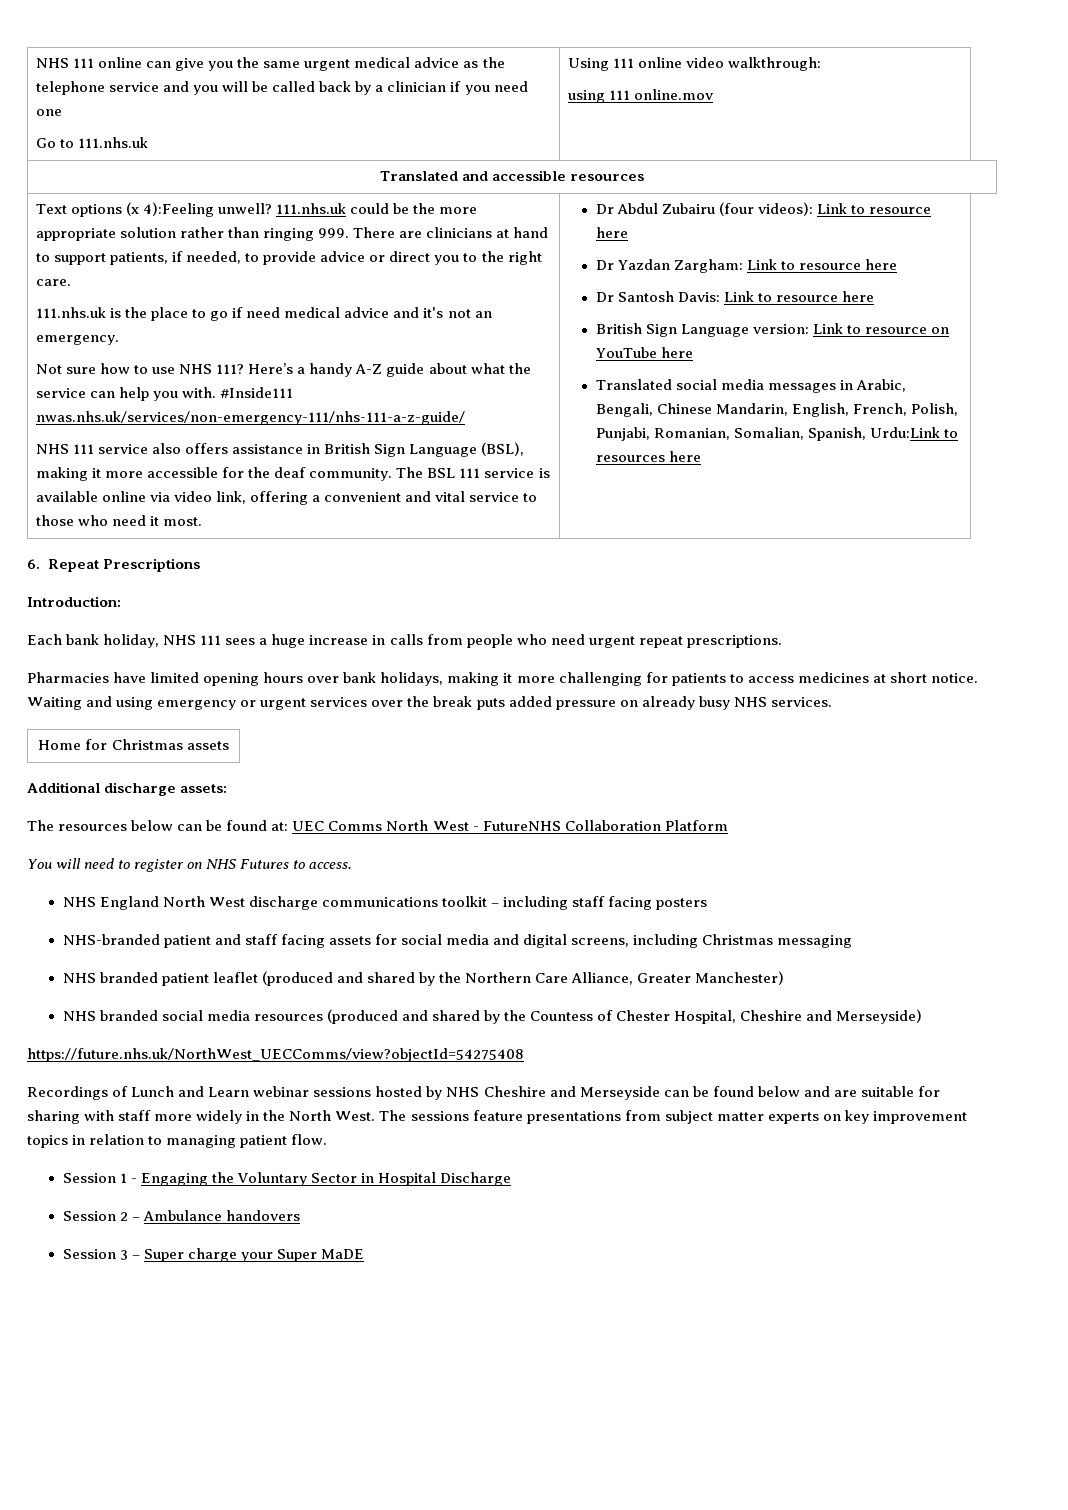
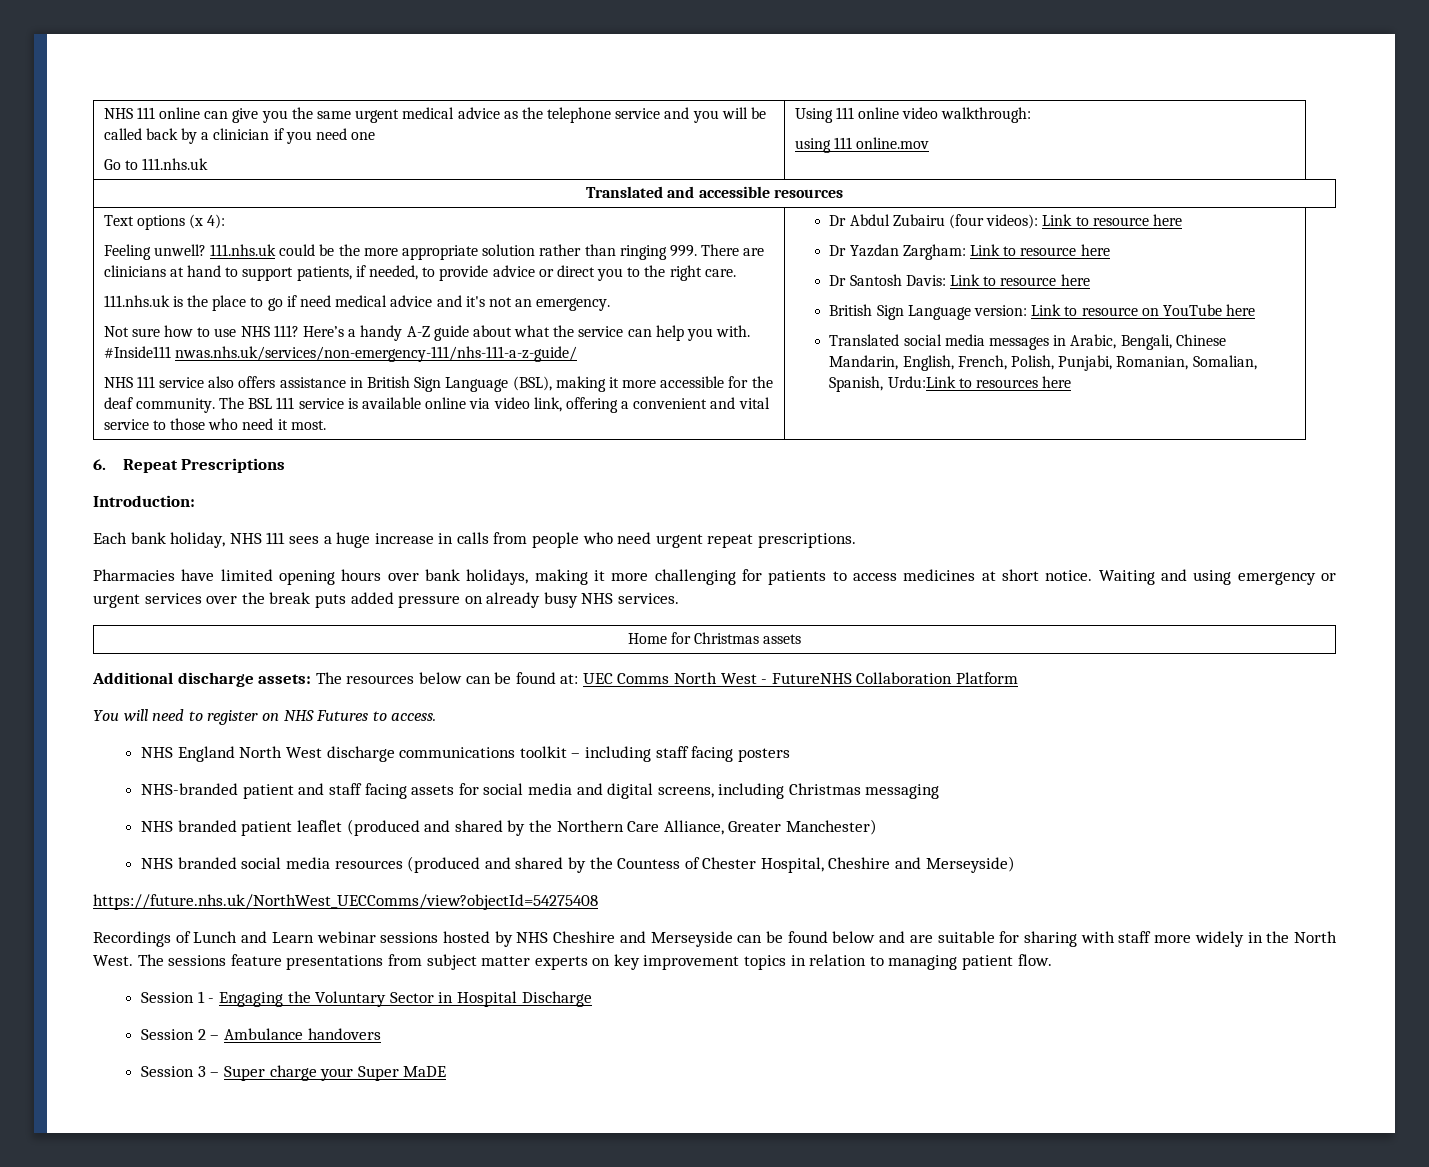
[143,202,215,217] 4):Feeling -> [207,214,226,229] [103,244,151,260] 4): // Feeling
(228, 788) // -> (312, 679) none

